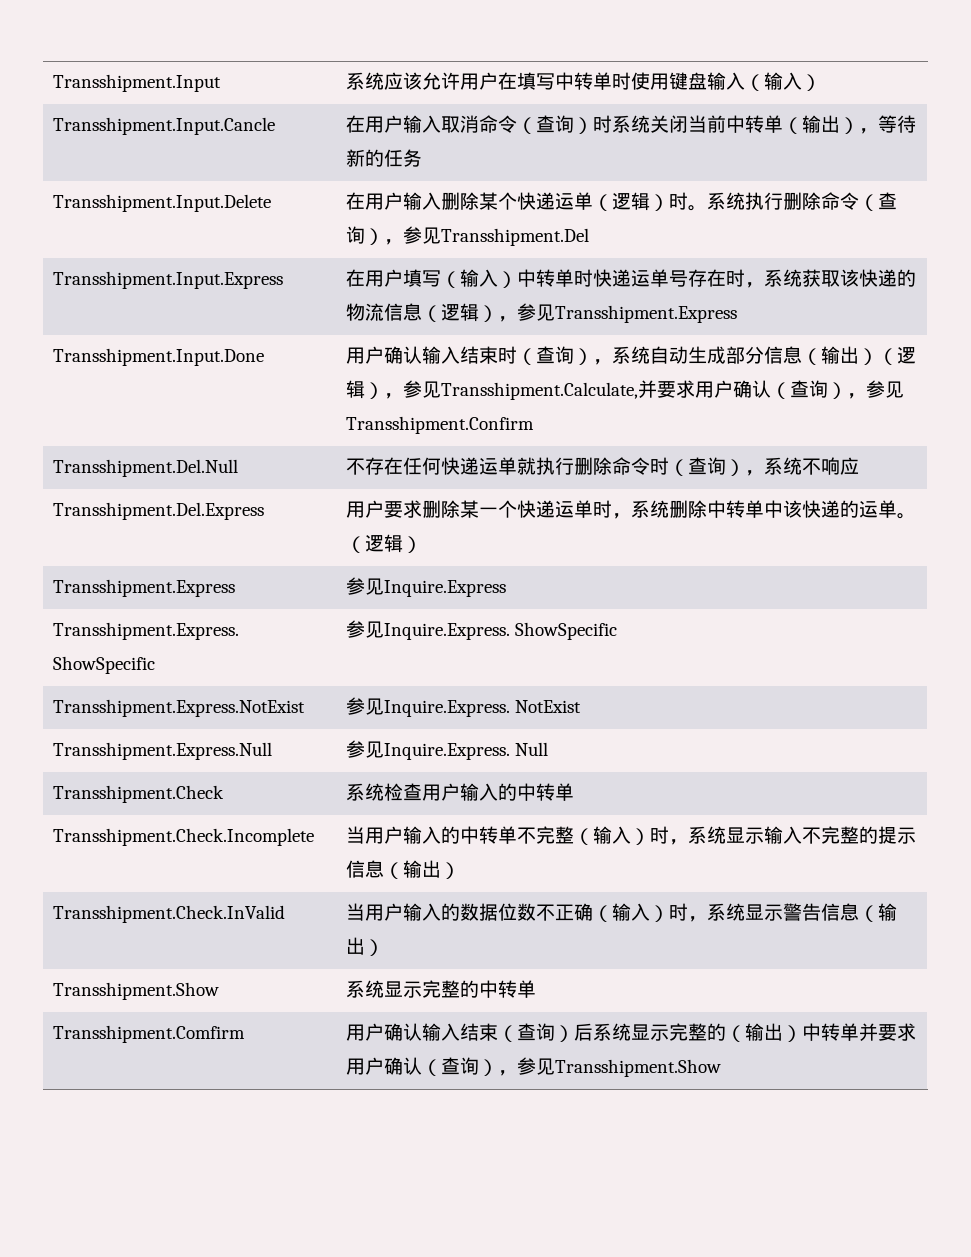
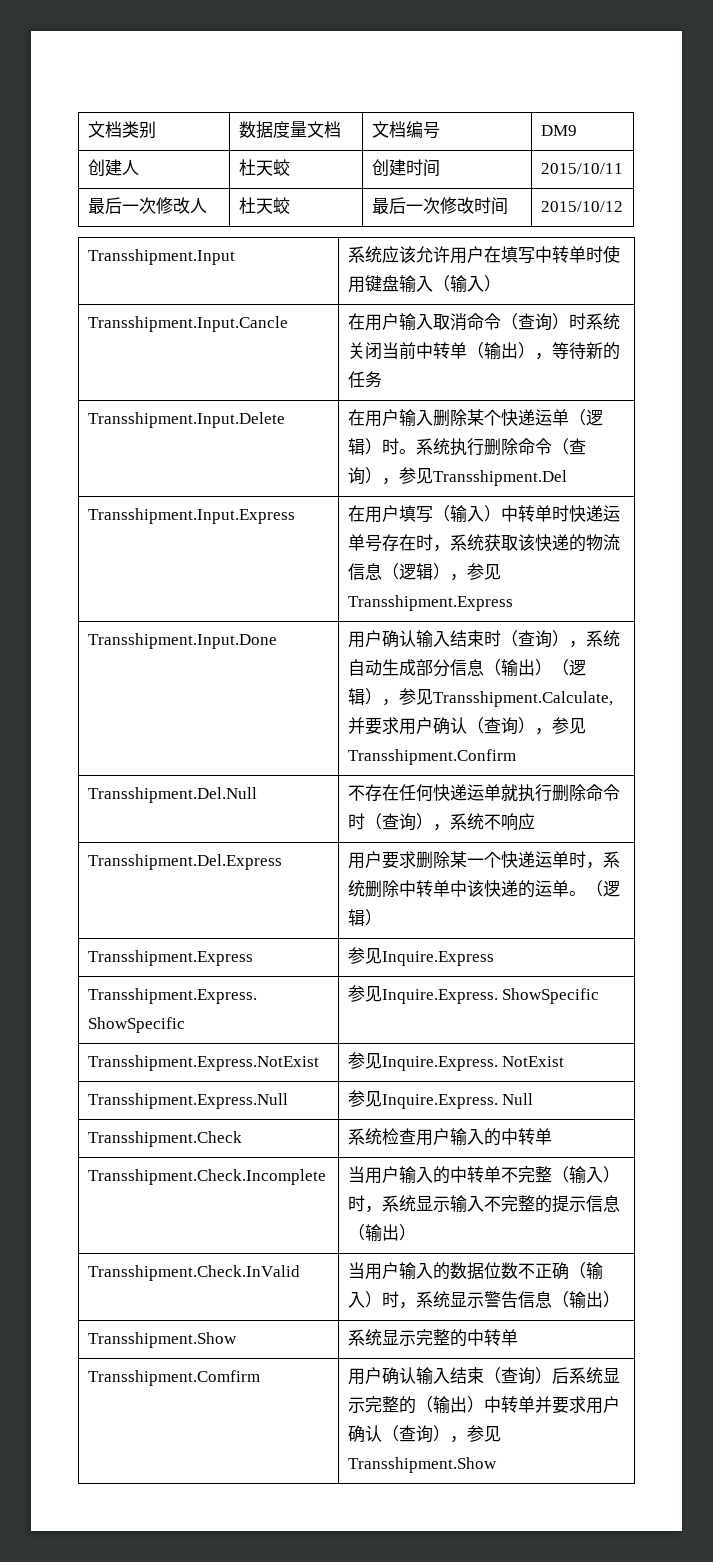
(53, 83) none -> [87,121,156,139] [238,121,341,139] [371,121,440,139] [540,125,577,136] [87,159,139,177] [238,159,290,176] [371,159,440,177] [540,163,623,174] [87,197,207,214] [238,197,290,214] [371,197,508,215] [540,201,623,212] 文档类别 | 数据度量文档 | 文档编号 | DM9 // 创建人 | 杜天蛟 | 创建时间 | 2015/10/11 // 最后一次修改人 | 杜天蛟 | 最后一次修改时间 | 2015/10/12 //

